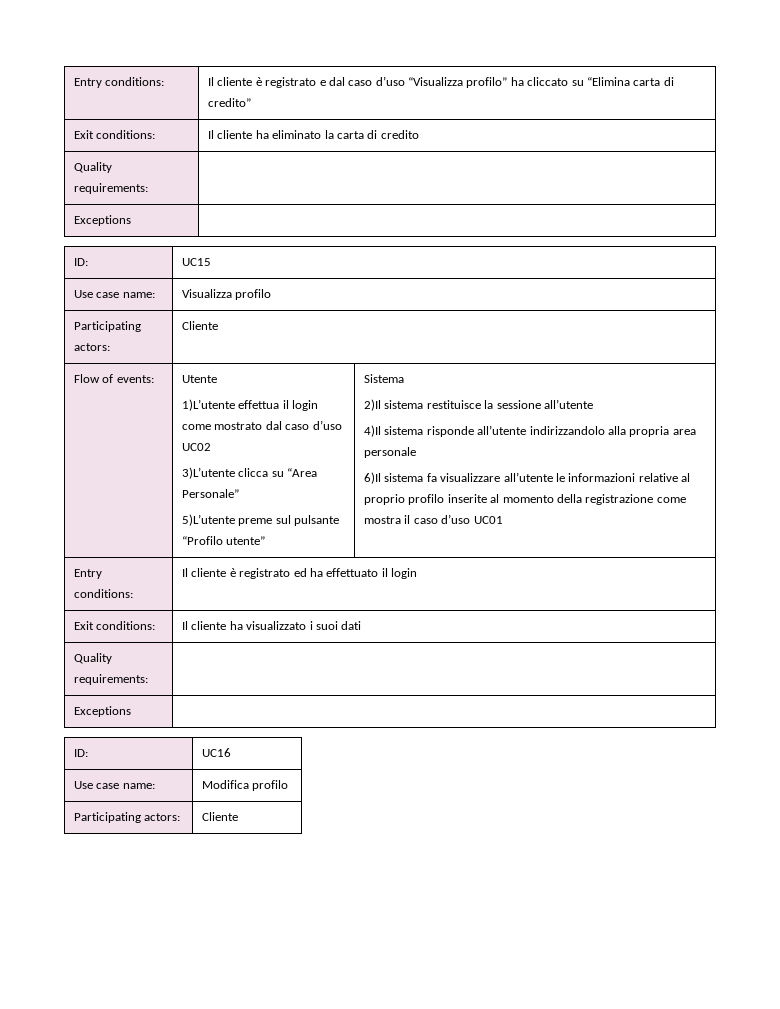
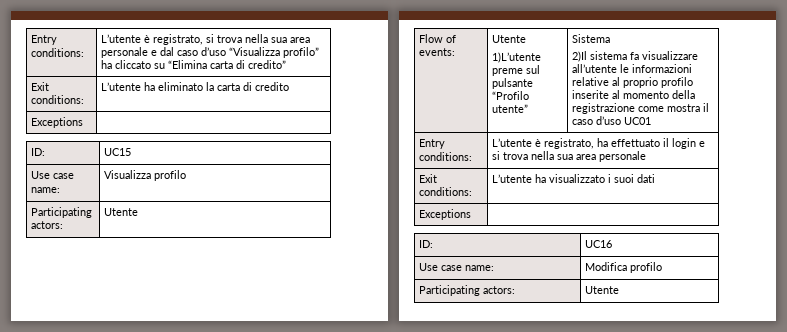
[74,77,165,88] [208,77,317,88] Entry conditions: | Il cliente è registrato -> [31,35,58,45] [31,48,85,57] [101,34,311,45] [101,47,149,58] Entry conditions: | L’utente è registrato, si trova nella sua area personale
[208,130,253,139] Il cliente -> [101,82,142,91] L’utente
[74,162,113,173] [74,183,149,194] // Quality requirements: | -> (290, 86) none
[182,321,219,330] Cliente -> [104,208,139,216] Utente
[238,400,319,411] [182,420,342,430] [182,443,212,451] [182,467,318,479] [182,489,240,498] [182,514,236,526] effettua il login come mostrato dal caso d’uso UC02 // 3)L’utente clicca su “Area Personale” // 5)L’utente -> (542, 57) none
[426,399,593,409] [364,425,696,437] [364,447,417,458] [364,472,424,484] restituisce la sessione all’utente // 4)Il sistema risponde all’utente indirizzandolo alla propria area personale // 6)Il sistema -> (628, 55) none
[182,568,307,579] Il cliente è registrato ed -> [492,138,595,149] L’utente è registrato,
[74,621,156,630] [182,621,227,630] // Exit conditions: | Il cliente -> [699,141,706,147] [492,151,647,162] [419,174,438,183] [419,187,473,196] [492,174,533,183] e si trova nella sua area personale // Exit conditions: | L’utente
[74,653,113,664] [74,674,149,685] // Quality requirements: | -> (656, 178) none
[202,812,239,821] Cliente -> [585,286,620,294] Utente

